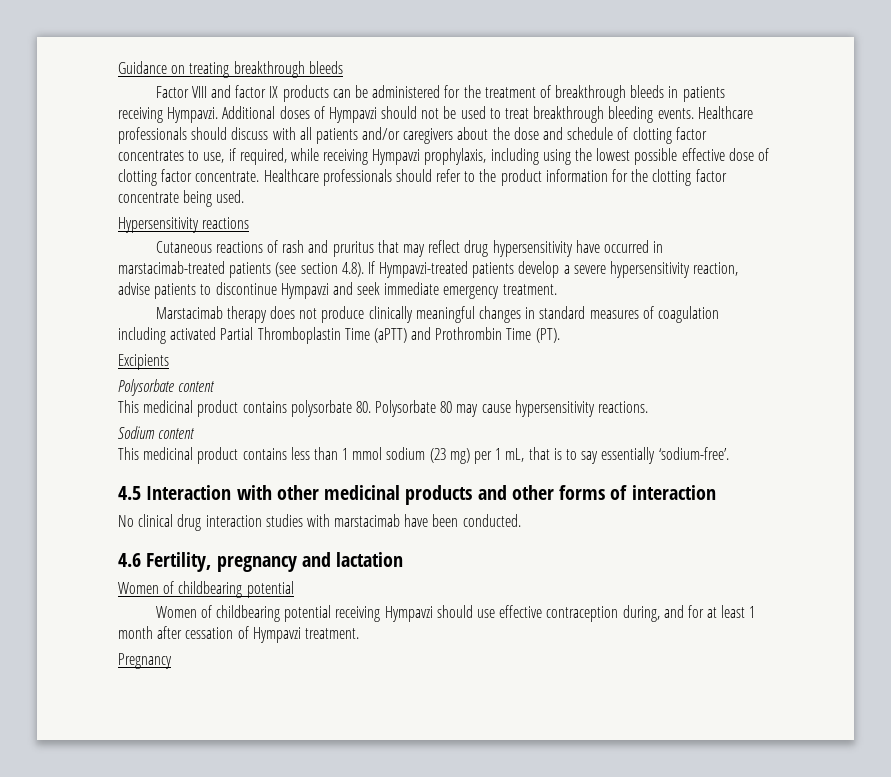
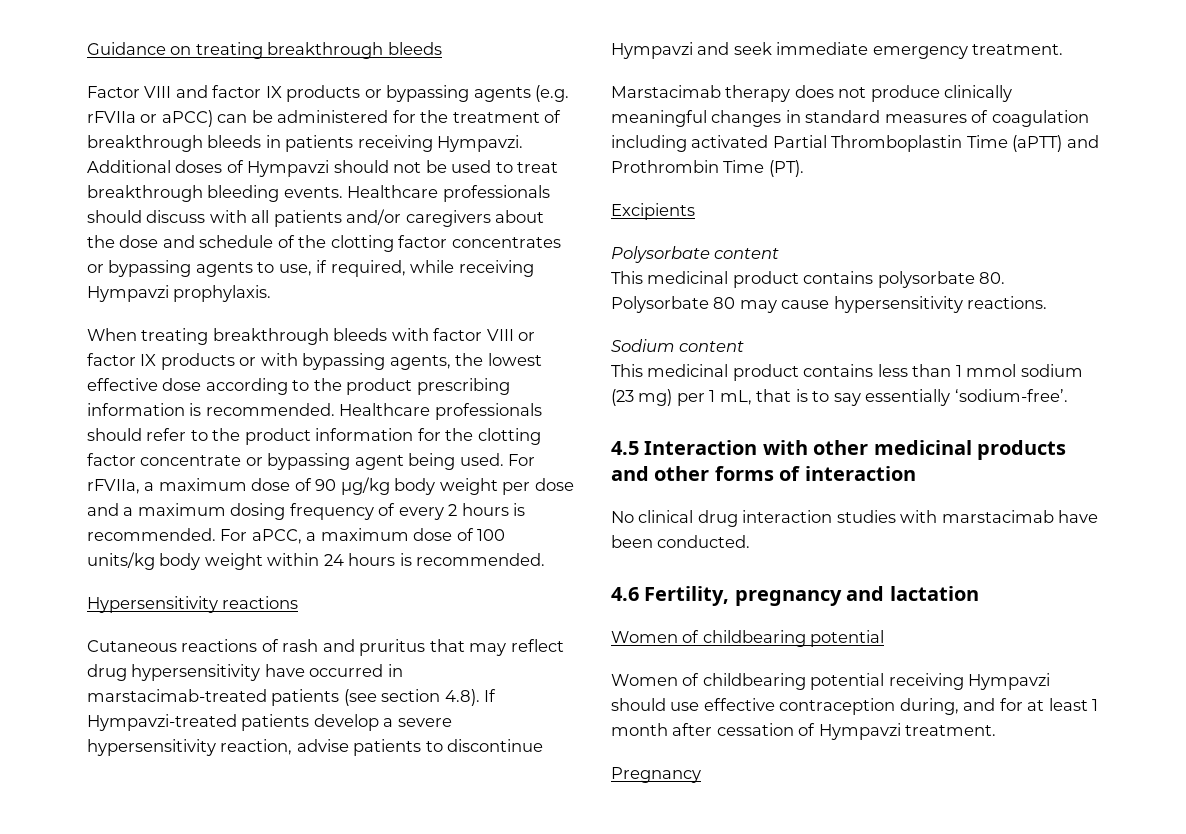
(329, 93) none -> [364,85,570,102] [87,110,213,127] or bypassing agents (e.g. rFVIIa or aPCC)
(629, 133) none -> [298,235,327,248] the
(184, 155) none -> [87,260,253,277] or bypassing agents
[424,148,571,165] prophylaxis, including using -> [173,285,272,302] [87,328,536,345] [87,353,451,370] prophylaxis. // When treating breakthrough bleeds with factor VIII or factor IX products or with bypassing agents,
[634,148,678,165] possible -> (542, 359) none
[757,148,769,161] [118,169,260,186] of clotting factor concentrate. -> [205,378,510,395] [87,403,335,416] according to the product prescribing information is recommended.
(179, 197) none -> [245,453,404,470] or bypassing agent
(245, 196) none -> [508,454,536,466] [87,477,574,495] [87,503,526,520] [87,528,506,544] [87,552,546,570] For rFVIIa, a maximum dose of 90 μg/kg body weight per dose and a maximum dosing frequency of every 2 hours is recommended. For aPCC, a maximum dose of 100 units/kg body weight within 24 hours is recommended.

